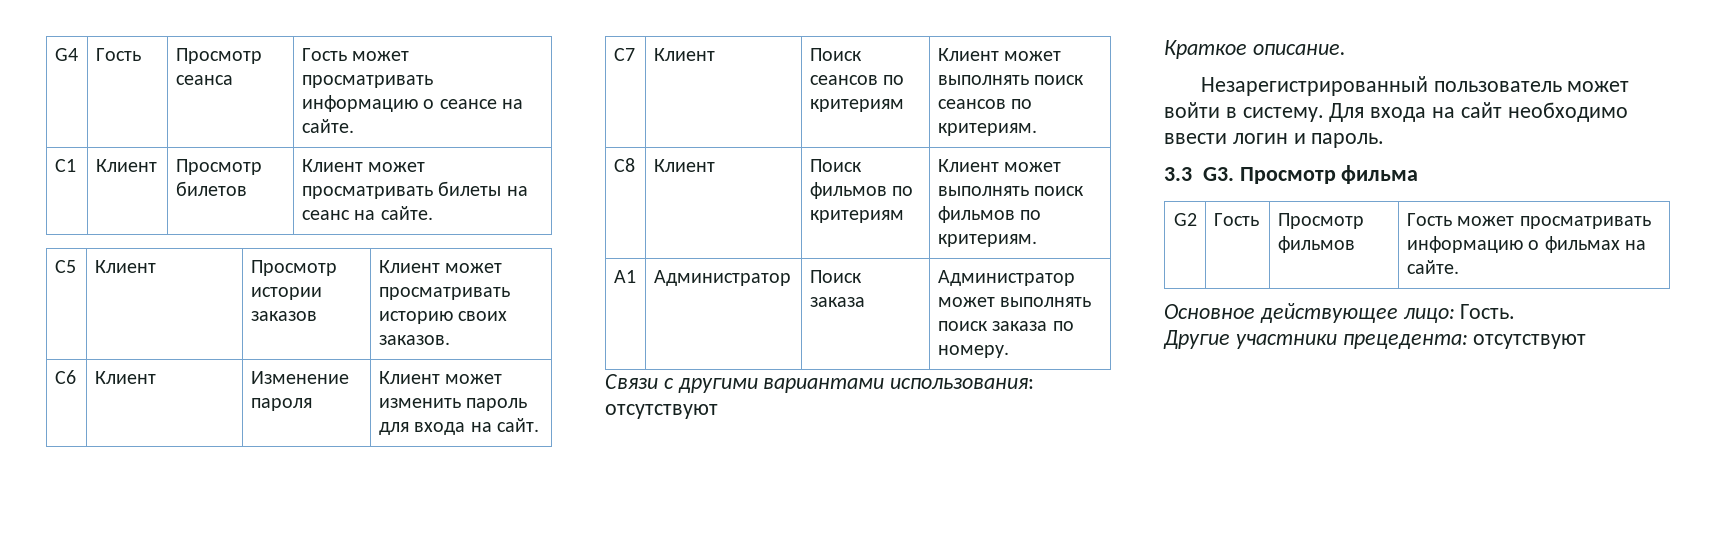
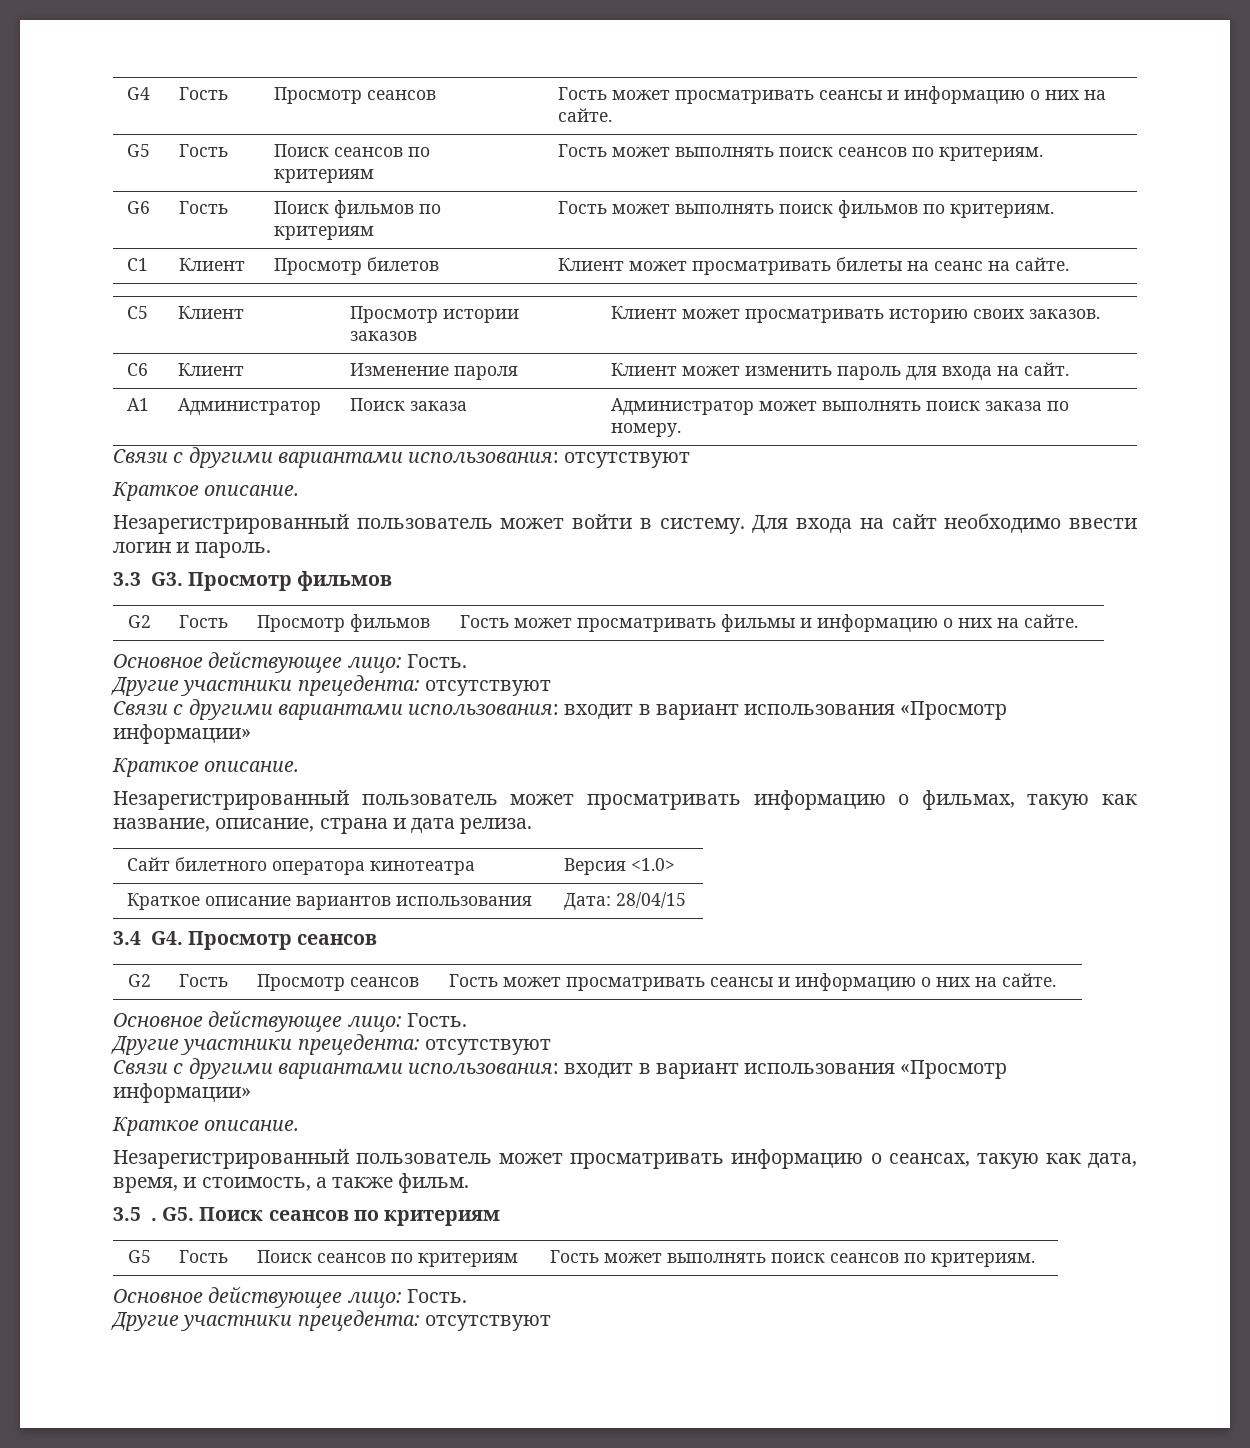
[175,75,233,85] [301,48,410,61] [301,75,433,88] [301,95,523,112] [301,119,354,133] сеанса | Гость может просматривать информацию о сеансе на сайте. -> [367,90,437,100] [558,86,1107,105] [558,108,613,122] [127,144,151,157] [179,144,229,157] [274,144,431,157] [274,169,375,183] [558,144,1044,161] [127,201,151,214] [179,201,229,214] [274,200,442,218] [274,226,375,240] [558,200,1055,218] сеансов | Гость может просматривать сеансы и информацию о них на сайте. // G5 | Гость | Поиск сеансов по критериям | Гость может выполнять поиск сеансов по критериям. // G6 | Гость | Поиск фильмов по критериям | Гость может выполнять поиск фильмов по критериям.
[613,48,635,61] [653,48,715,61] [809,48,862,61] [809,75,905,85] [809,99,904,112] [937,48,1062,61] [937,75,1085,85] [937,99,1033,109] [937,123,1037,136] [613,158,635,172] [653,159,715,172] [809,159,862,172] [809,182,914,199] [809,210,904,223] [937,159,1062,172] [937,186,1085,196] [937,206,1042,223] [937,234,1037,247] // C7 | Клиент | Поиск сеансов по критериям | Клиент может выполнять поиск сеансов по критериям. // C8 | Клиент | Поиск фильмов по критериям | Клиент может выполнять поиск фильмов по критериям. -> (1070, 369) none
[1341,165,1419,184] фильма -> [297,570,393,591] фильмов
[1406,236,1620,253] информацию о фильмах -> [721,614,994,633] фильмы и информацию о них
(1587, 341) none -> [113,699,1008,720] [113,724,251,744] [112,758,300,777] [113,790,1137,810] [113,818,533,834] [127,857,476,875] [564,858,676,875] [127,893,533,910] [564,892,687,911] [113,931,378,950] [128,974,151,987] [179,974,229,987] [257,974,420,991] [449,973,1057,992] [113,1010,467,1032] [111,1034,551,1055] [113,1058,1008,1079] [113,1083,251,1103] [112,1117,300,1136] [113,1149,1137,1169] [113,1173,470,1193] [113,1207,501,1226] [128,1250,151,1263] [179,1250,229,1263] [257,1250,519,1267] [550,1250,1036,1267] [113,1286,467,1308] [111,1310,551,1331] // Связи с другими вариантами использования: входит в вариант использования «Просмотр информации» // Краткое описание. // Незарегистрированный пользователь может просматривать информацию о фильмах, такую как название, описание, страна и дата релиза. // Сайт билетного оператора кинотеатра | Версия <1.0> // Краткое описание вариантов использования | Дата: 28/04/15 // 3.4 G4. Просмотр сеансов // G2 | Гость | Просмотр сеансов | Гость может просматривать сеансы и информацию о них на сайте. // Основное действующее лицо: Гость. // Другие участники прецедента: отсутствуют // Связи с другими вариантами использования: входит в вариант использования «Просмотр информации» // Краткое описание. // Незарегистрированный пользователь может просматривать информацию о сеансах, такую как дата, время, и стоимость, а также фильм. // 3.5 . G5. Поиск сеансов по критериям // G5 | Гость | Поиск сеансов по критериям | Гость может выполнять поиск сеансов по критериям. // Основное действующее лицо: Гость. // Другие участники прецедента: отсутствуют

